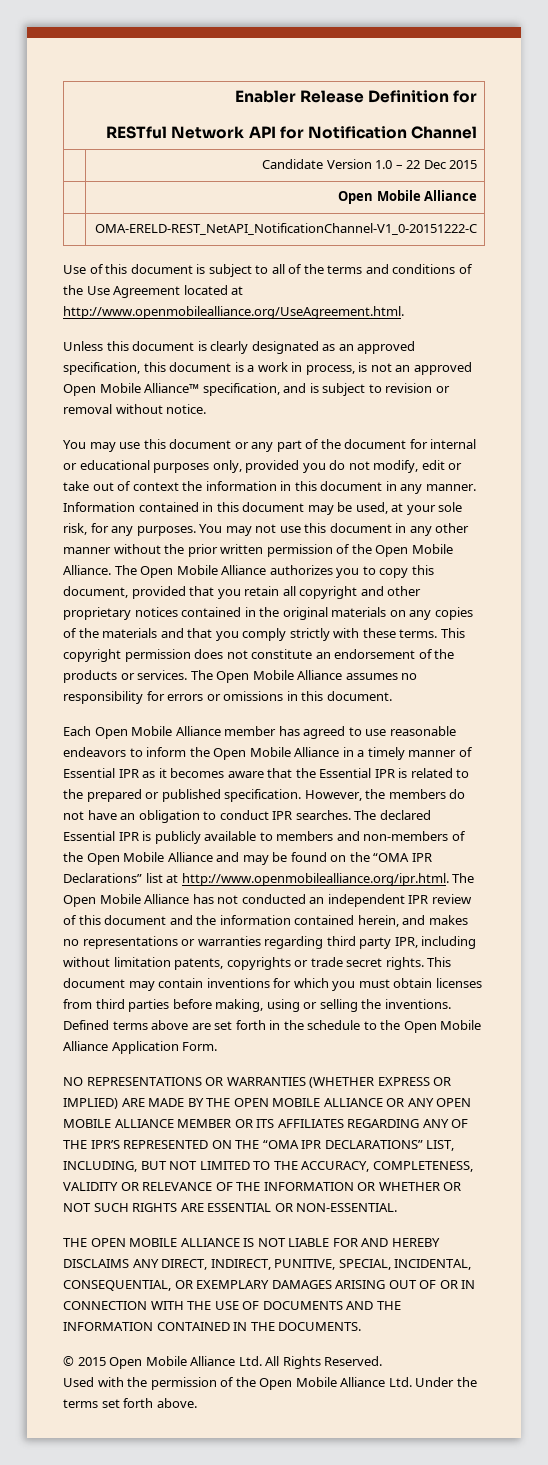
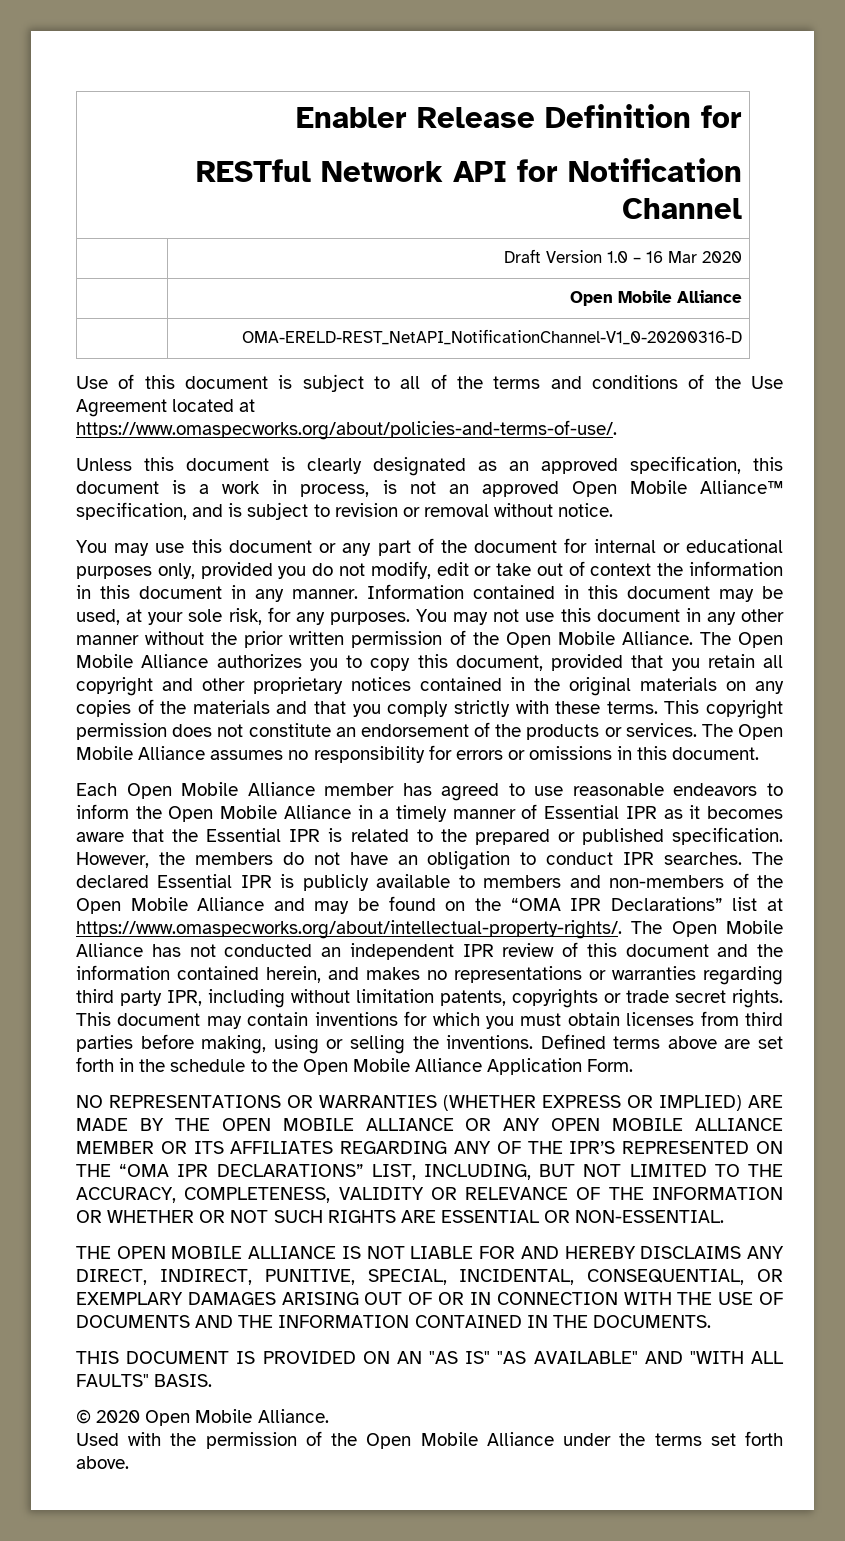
[262,159,324,169] Candidate -> [503,249,541,263] Draft
[406,160,478,169] 22 Dec 2015 -> [645,251,742,263] 16 Mar 2020
[95,223,478,235] OMA-ERELD-REST_NetAPI_NotificationChannel-V1_0-20151222-C -> [241,329,742,345] OMA-ERELD-REST_NetAPI_NotificationChannel-V1_0-20200316-D
[63,306,404,319] http://www.openmobilealliance.org/UseAgreement.html. -> [76,420,617,440] https://www.omaspecworks.org/about/policies-and-terms-of-use/.
[181,873,449,886] http://www.openmobilealliance.org/ipr.html. -> [76,920,622,939] https://www.omaspecworks.org/about/intellectual-property-rights/.
(362, 1326) none -> [76,1351,784,1364] [76,1374,213,1387] // THIS DOCUMENT IS PROVIDED ON AN "AS IS" "AS AVAILABLE" AND "WITH ALL FAULTS" BASIS.
[77,1356,383,1369] 2015 Open Mobile Alliance Ltd. All Rights Reserved. -> [96,1409,329,1426] 2020 Open Mobile Alliance.
[388,1377,455,1387] Ltd. Under -> [563,1433,612,1446] under

